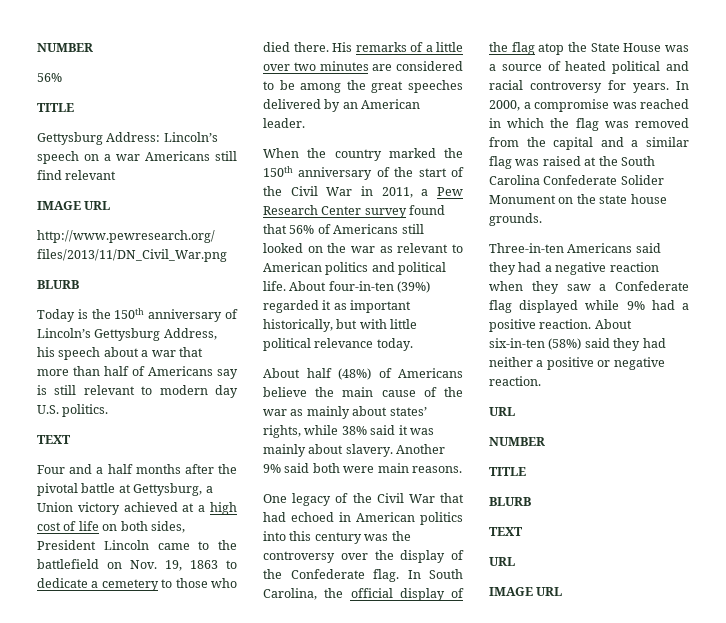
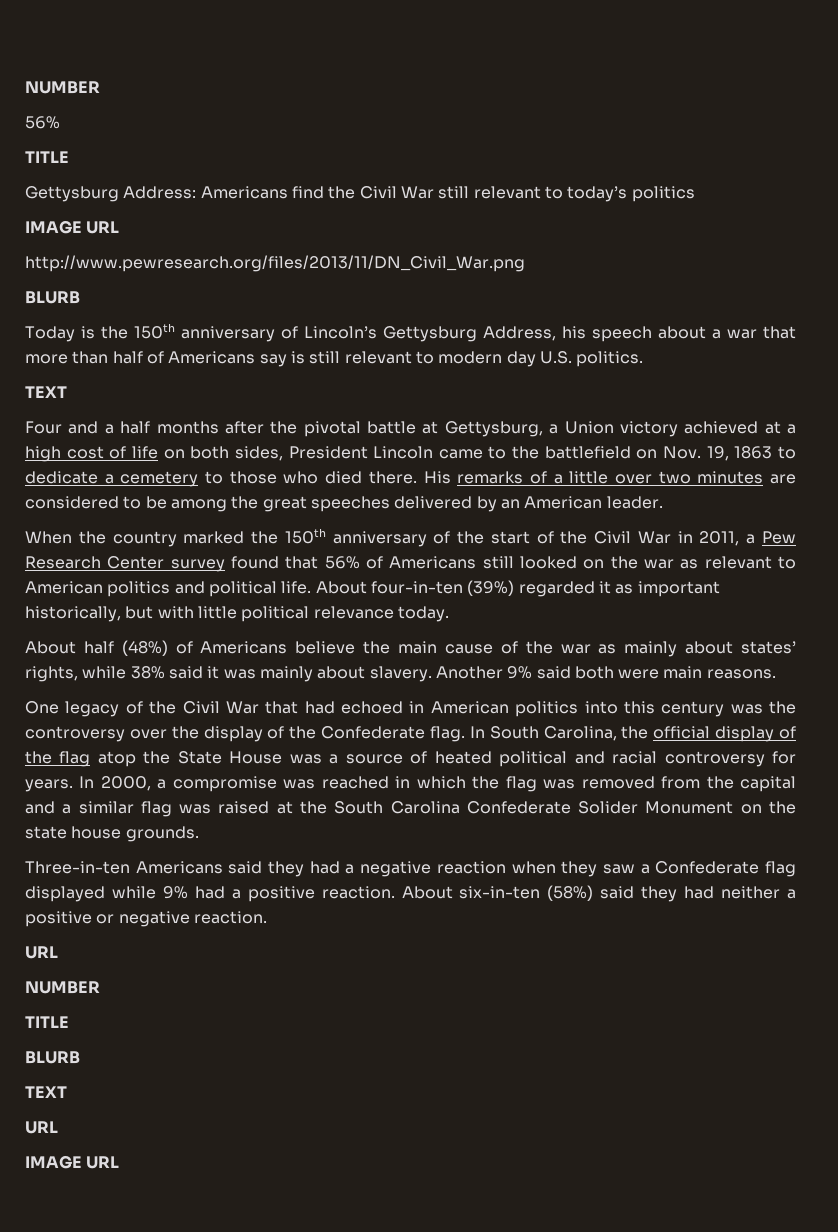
[163,132,218,142] [37,151,237,164] [37,170,117,180] Lincoln’s speech on a war Americans still find relevant -> [200,186,695,202] Americans find the Civil War still relevant to today’s politics

